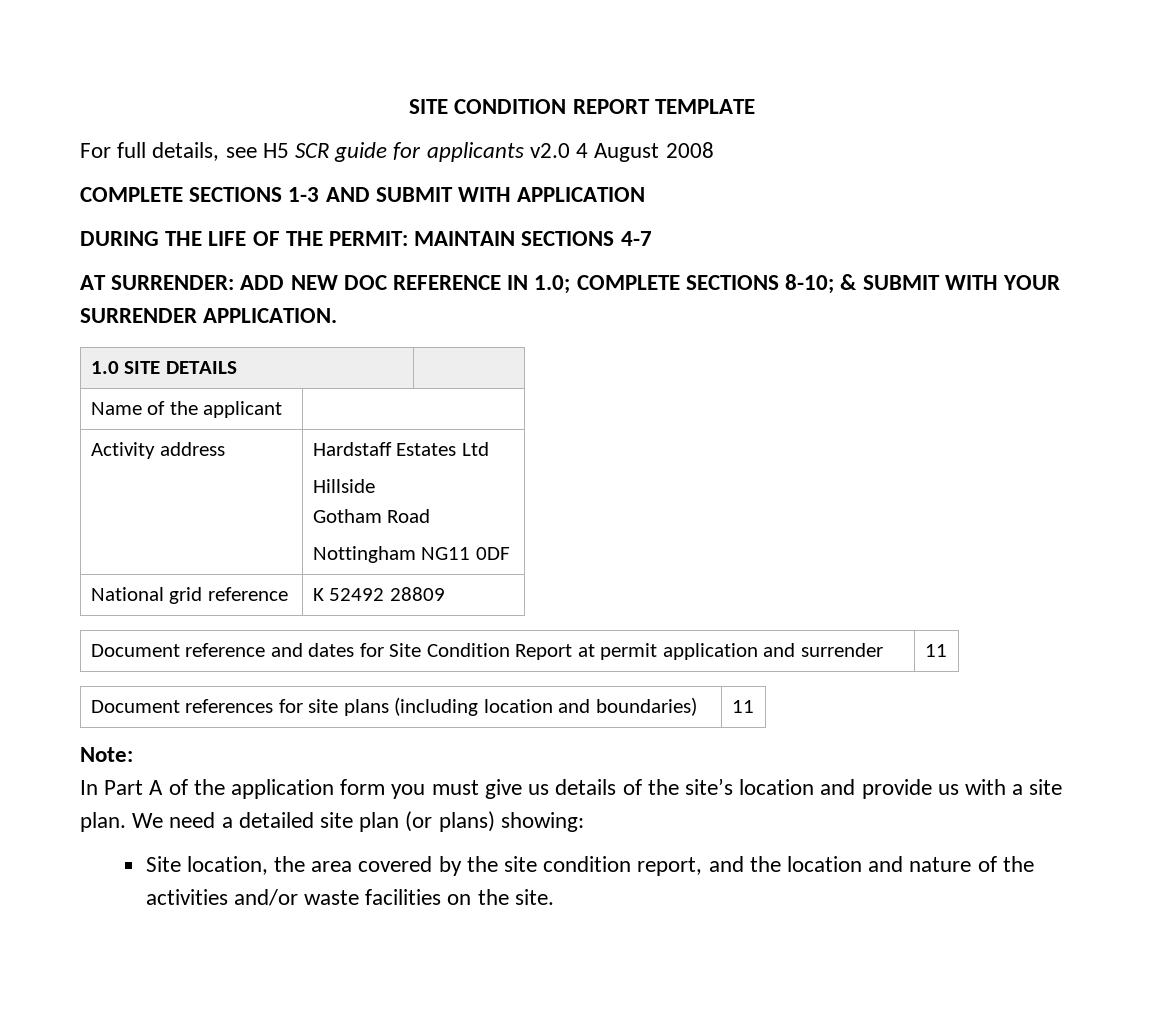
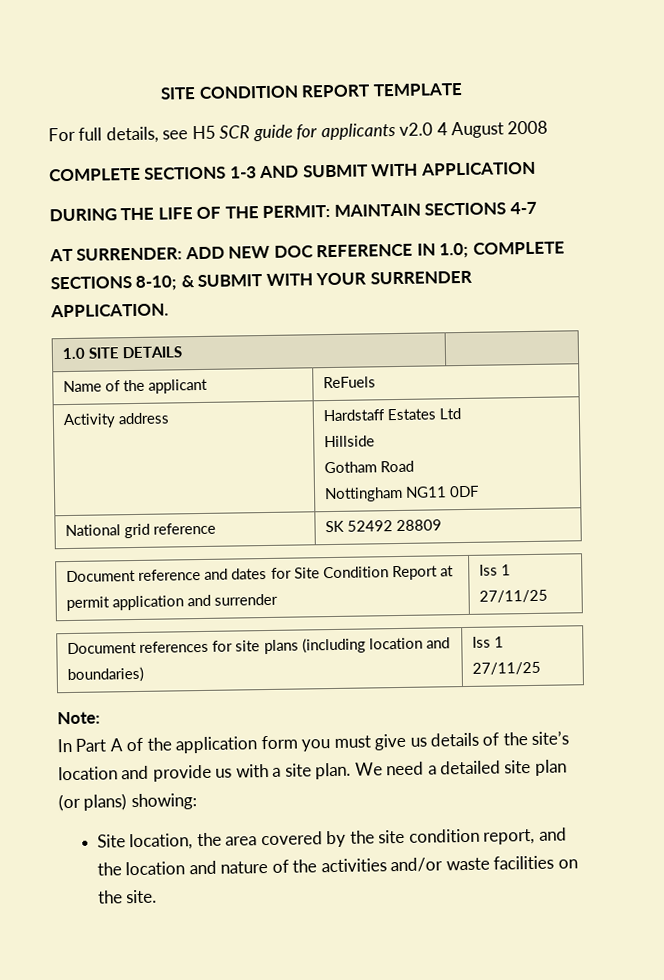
(283, 409) none -> [323,376,377,389] ReFuels
[312,588,324,601] K -> [325,520,345,533] SK
[924,644,947,657] 11 -> [479,564,512,576] [479,589,549,603] Iss 1 27/11/25
[731,700,754,713] 11 -> [472,636,505,648] [472,661,542,675] Iss 1 27/11/25

